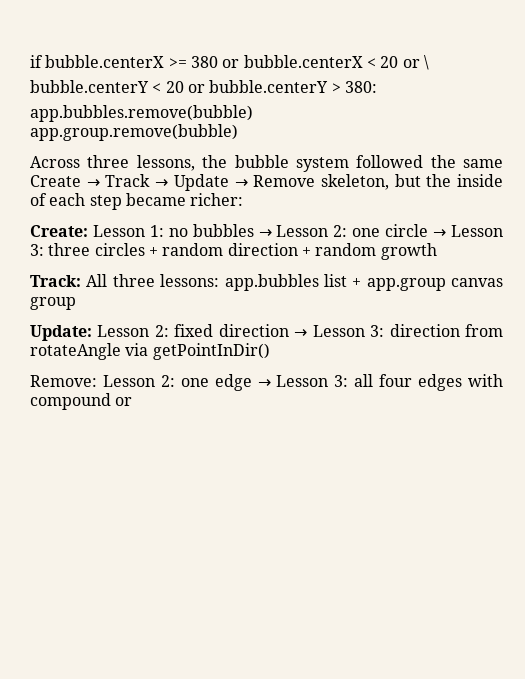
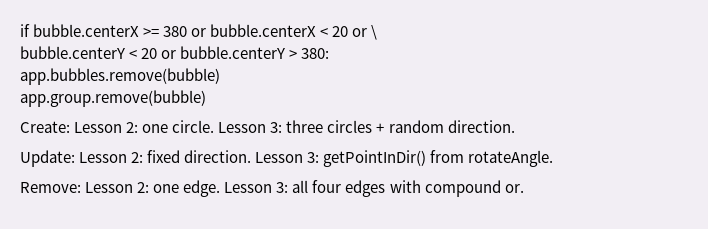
[30,155,503,172] [30,174,503,191] [30,193,244,210] [30,224,447,237] Across three lessons, the bubble system followed the same Create → Track → Update → Remove skeleton, but the inside of each step became richer: // Create: Lesson 1: no bubbles → Lesson 2: one circle → -> [20,120,215,133] Create: Lesson 2: one circle.
[227,243,437,260] [30,274,503,291] [30,297,76,310] [30,324,504,341] [30,343,270,360] direction + random growth // Track: All three lessons: app.bubbles list + app.group canvas group // Update: Lesson 2: fixed direction → Lesson 3: direction from rotateAngle via getPointInDir() -> [447,120,515,133] [20,150,554,167] direction. // Update: Lesson 2: fixed direction. Lesson 3: getPointInDir() from rotateAngle.
[214,374,271,391] edge → -> [183,180,221,197] edge.
[115,397,133,406] or -> [504,184,524,193] or.

